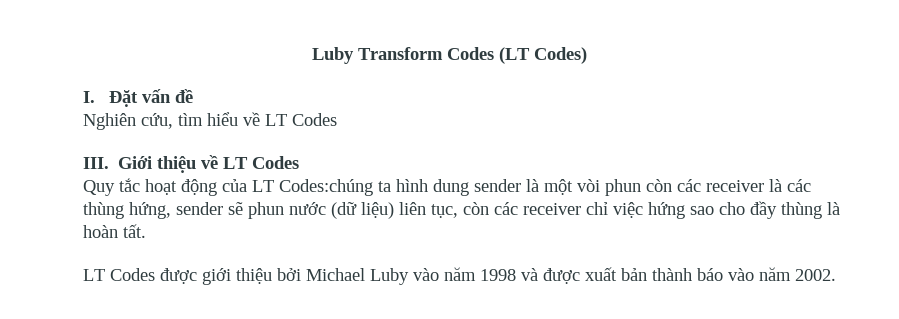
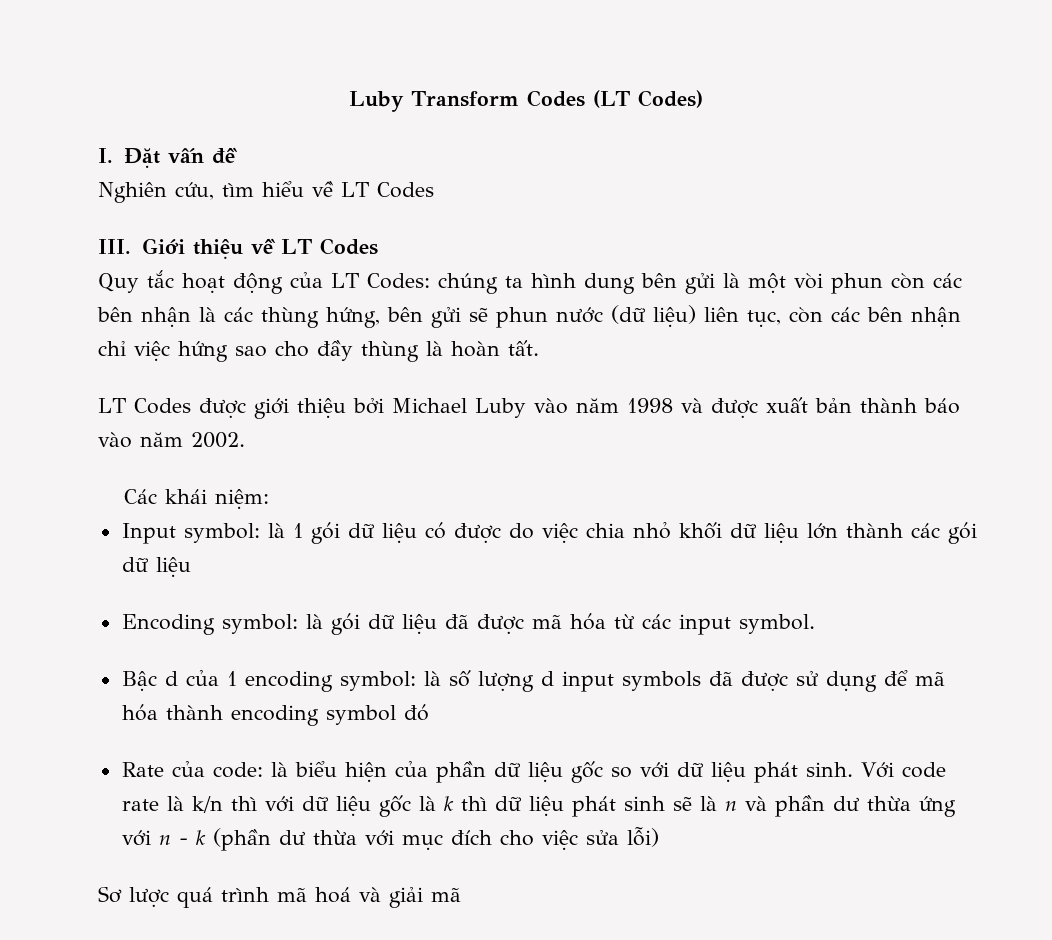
[278,179,373,196] Codes:chúng -> [367,273,499,294] Codes: chúng
[473,179,521,192] sender -> [641,273,716,294] bên gửi
[705,180,764,192] receiver -> [97,307,192,327] bên nhận
[175,202,223,215] sender -> [387,307,462,328] bên gửi
[522,203,581,215] receiver -> [867,307,962,327] bên nhận
(836, 275) none -> [124,489,270,509] [121,522,977,544] [121,557,191,577] [121,613,815,635] [121,670,945,692] [121,704,429,726] [121,761,946,783] [121,795,956,817] [121,827,659,851] [98,886,462,908] // Các khái niệm: // Input symbol: là 1 gói dữ liệu có được do việc chia nhỏ khối dữ liệu lớn thành các gói dữ liệu // Encoding symbol: là gói dữ liệu đã được mã hóa từ các input symbol. // Bậc d của 1 encoding symbol: là số lượng d input symbols đã được sử dụng để mã hóa thành encoding symbol đó // Rate của code: là biểu hiện của phần dữ liệu gốc so với dữ liệu phát sinh. Với code rate là k/n thì với dữ liệu gốc là k thì dữ liệu phát sinh sẽ là n và phần dư thừa ứng với n - k (phần dư thừa với mục đích cho việc sửa lỗi) // Sơ lược quá trình mã hoá và giải mã

